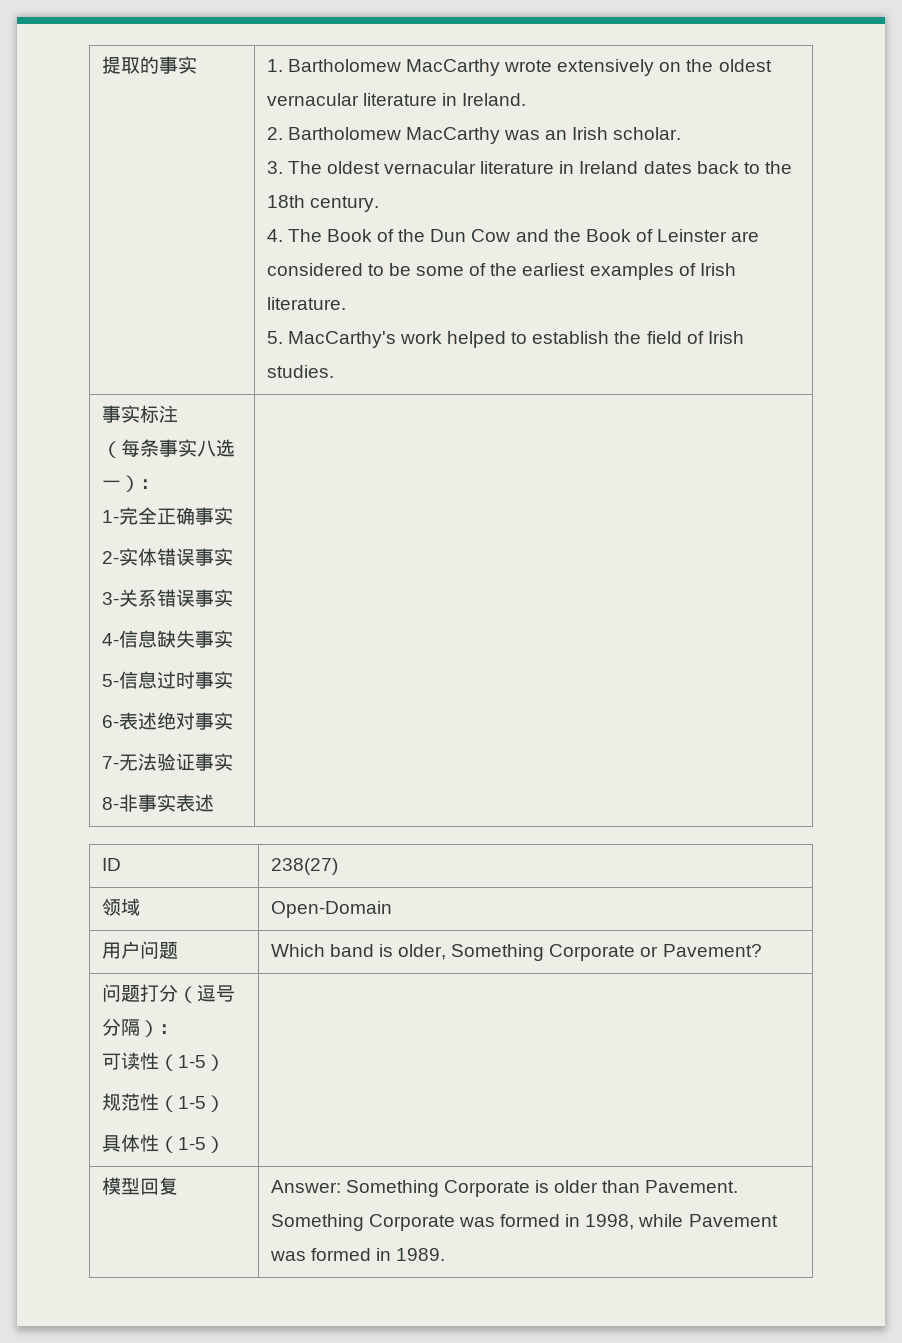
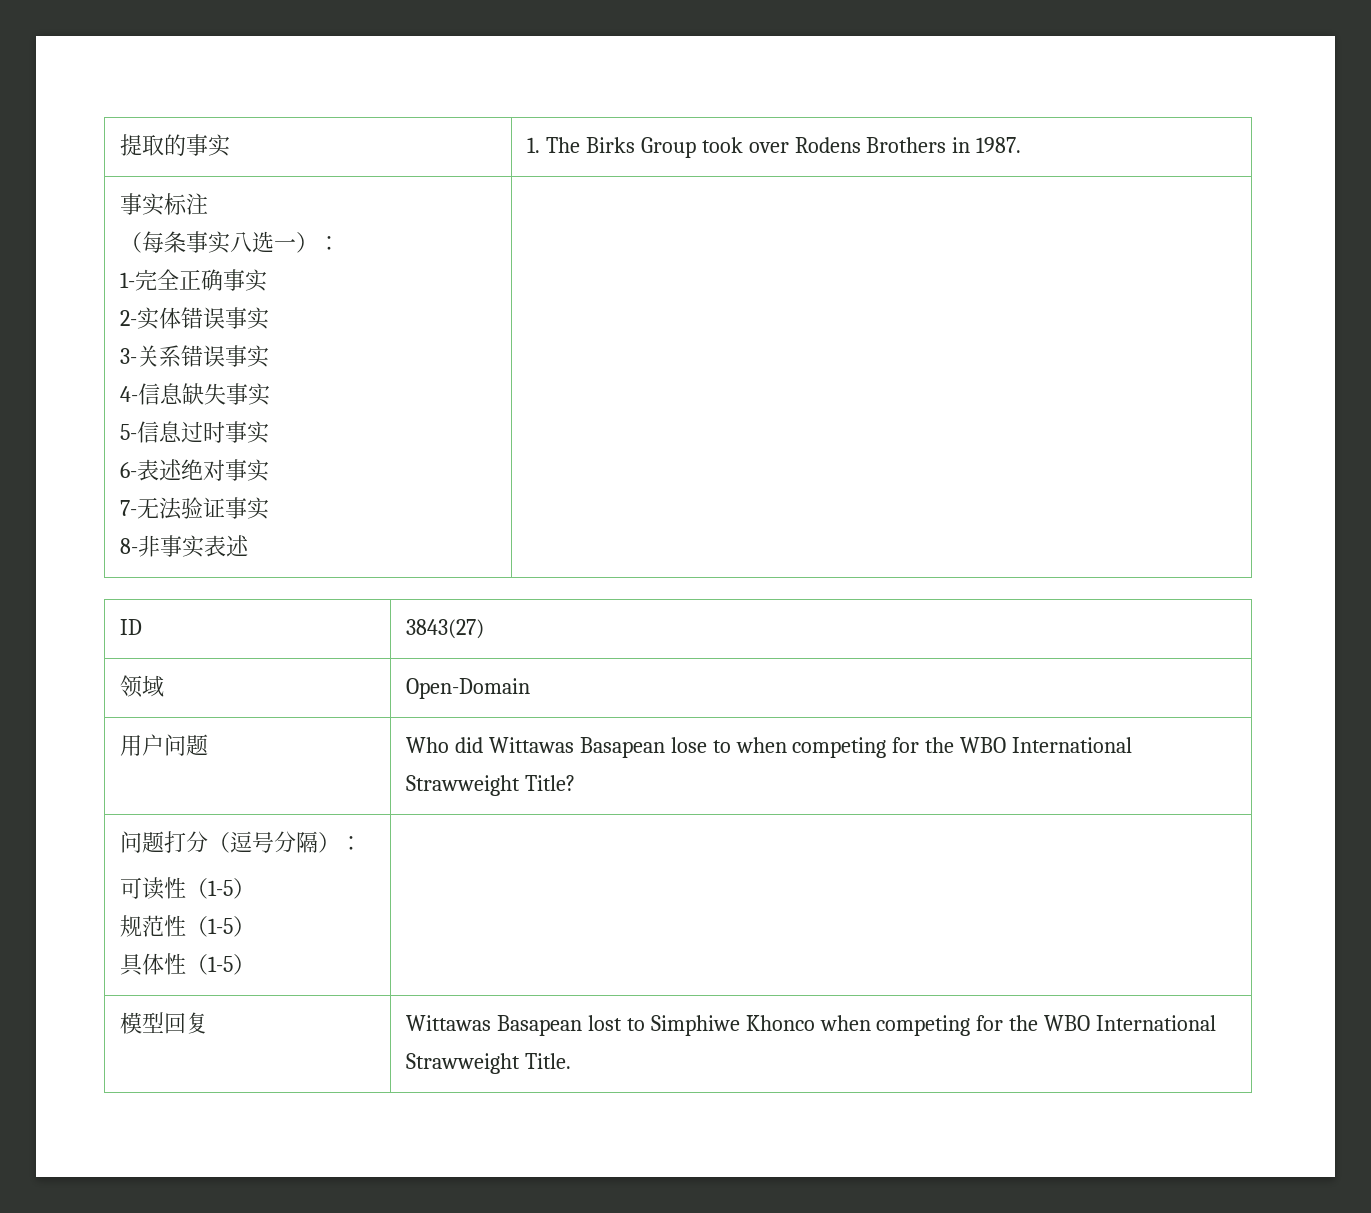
[287,59,772,76] [266,93,527,106] [266,127,682,144] [266,161,792,174] [266,195,379,212] [266,229,760,242] [266,263,736,280] [266,297,346,310] [266,331,744,348] [266,365,334,378] Bartholomew MacCarthy wrote extensively on the oldest vernacular literature in Ireland. // 2. Bartholomew MacCarthy was an Irish scholar. // 3. The oldest vernacular literature in Ireland dates back to the 18th century. // 4. The Book of the Dun Cow and the Book of Leinster are considered to be some of the earliest examples of Irish literature. // 5. MacCarthy's work helped to establish the field of Irish studies. -> [545,137,1022,158] The Birks Group took over Rodens Brothers in 1987.
[270,858,338,875] 238(27) -> [405,619,484,639] 3843(27)
[270,944,762,961] Which band is older, Something Corporate or Pavement? -> [405,737,1133,758] [405,775,575,796] Who did Wittawas Basapean lose to when competing for the WBO International Strawweight Title?
[270,1180,739,1197] [270,1214,778,1231] [269,1248,446,1261] Answer: Something Corporate is older than Pavement. Something Corporate was formed in 1998, while Pavement was formed in 1989. -> [405,1015,1217,1036] [405,1053,571,1074] Wittawas Basapean lost to Simphiwe Khonco when competing for the WBO International Strawweight Title.

